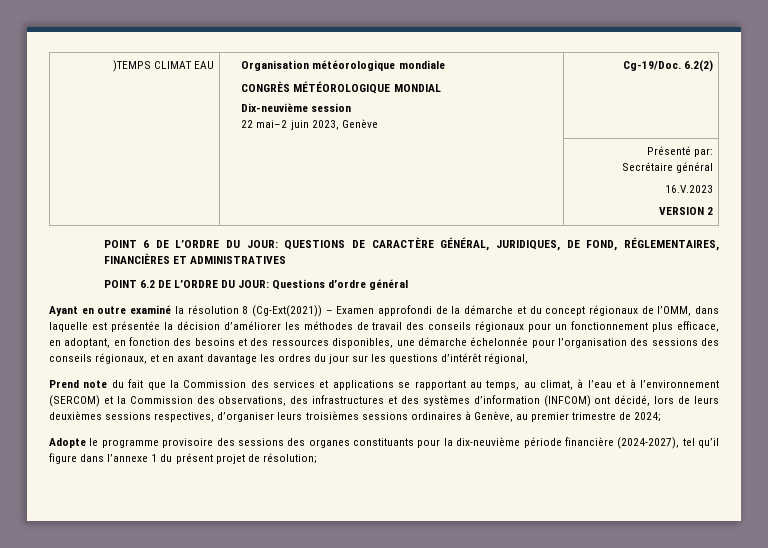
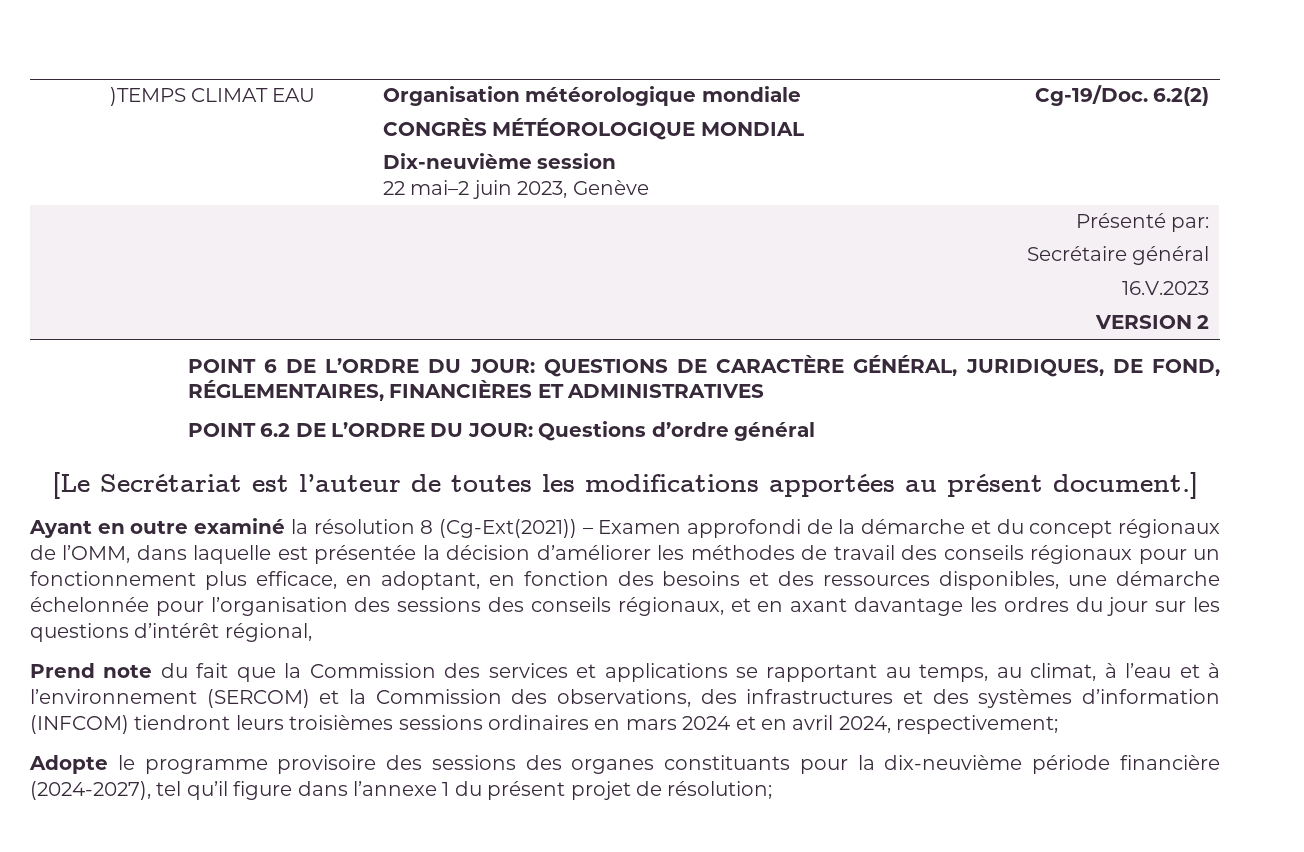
(409, 284) none -> [52,472,1198,499] // [Le Secrétariat est l’auteur de toutes les modifications apportées au présent document.]
[594,395,719,406] [49,411,662,422] ont décidé, lors de leurs deuxièmes sessions respectives, d’organiser leurs troisièmes sessions ordinaires à Genève, au premier trimestre de 2024; -> [134,715,1059,734] tiendront leurs troisièmes sessions ordinaires en mars 2024 et en avril 2024, respectivement;

